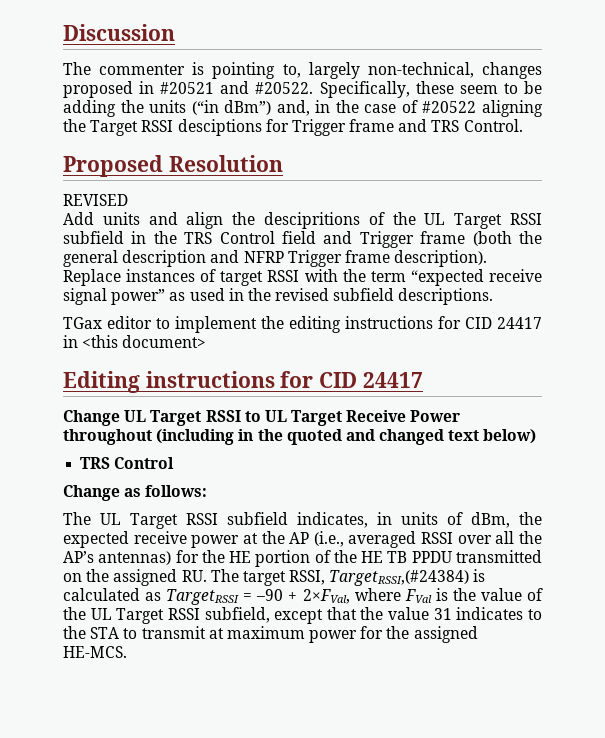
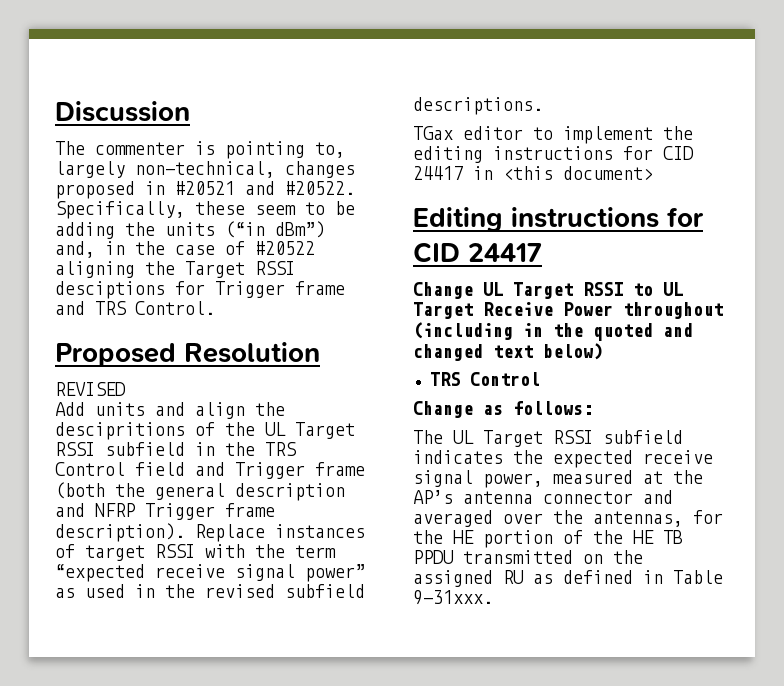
[297,512,542,528] [63,531,542,548] [63,551,172,565] indicates, in units of dBm, the expected receive power at the AP (i.e., averaged RSSI over all the AP’s antennas) -> [413,450,713,468] [413,470,703,488] [413,490,673,504] [413,510,683,527] indicates the expected receive signal power, measured at the AP’s antenna connector and averaged over the antennas,
[181,569,486,586] [63,588,543,605] [63,607,542,624] [63,626,478,643] [63,646,127,658] RU. The target RSSI, TargetRSSI,(#24384) is calculated as TargetRSSI = –90 + 2×FVal, where FVal is the value of the UL Target RSSI subfield, except that the value 31 indicates to the STA to transmit at maximum power for the assigned HE-MCS. -> [503,570,723,584] [413,590,493,605] RU as defined in Table 9-31xxx.

